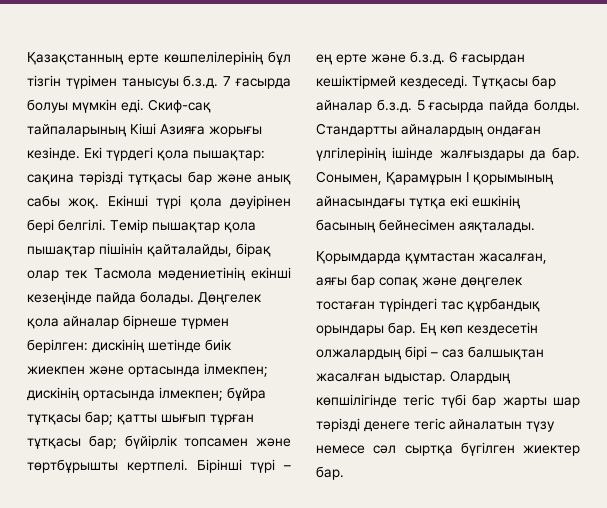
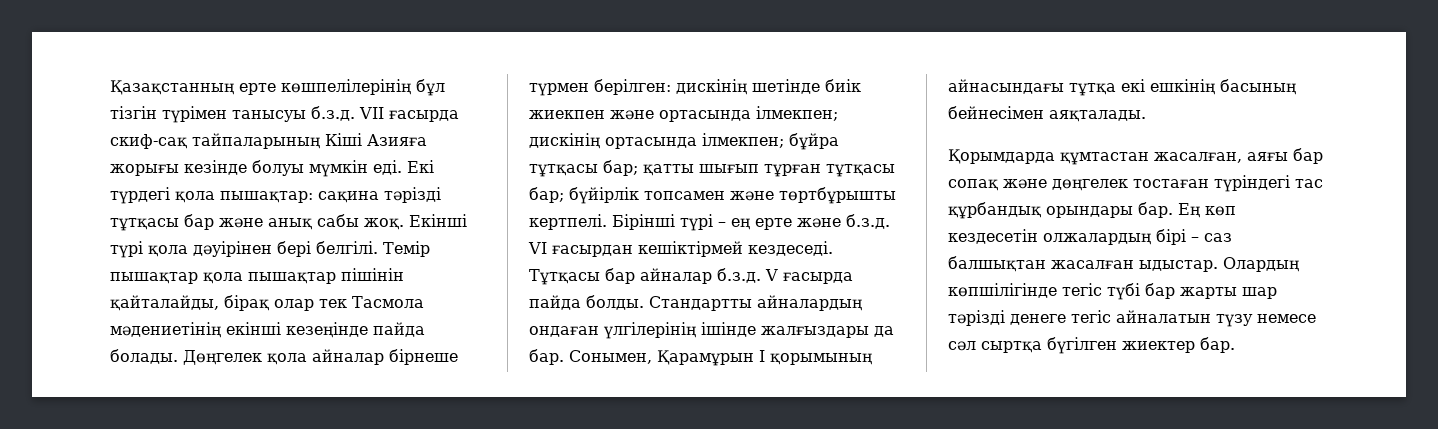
[223,76,291,89] [27,99,211,113] [27,123,262,137] [27,147,80,161] 7 ғасырда болуы мүмкін еді. Скиф-сақ тайпаларының Кіші Азияға жорығы кезінде. -> [359,107,459,122] [110,133,427,149] [110,160,402,177] VII ғасырда скиф-сақ тайпаларының Кіші Азияға жорығы кезінде болуы мүмкін еді.
[449,51,458,63] 6 -> [528,242,547,254] VI
[416,100,425,111] 5 -> [765,269,778,281] V

